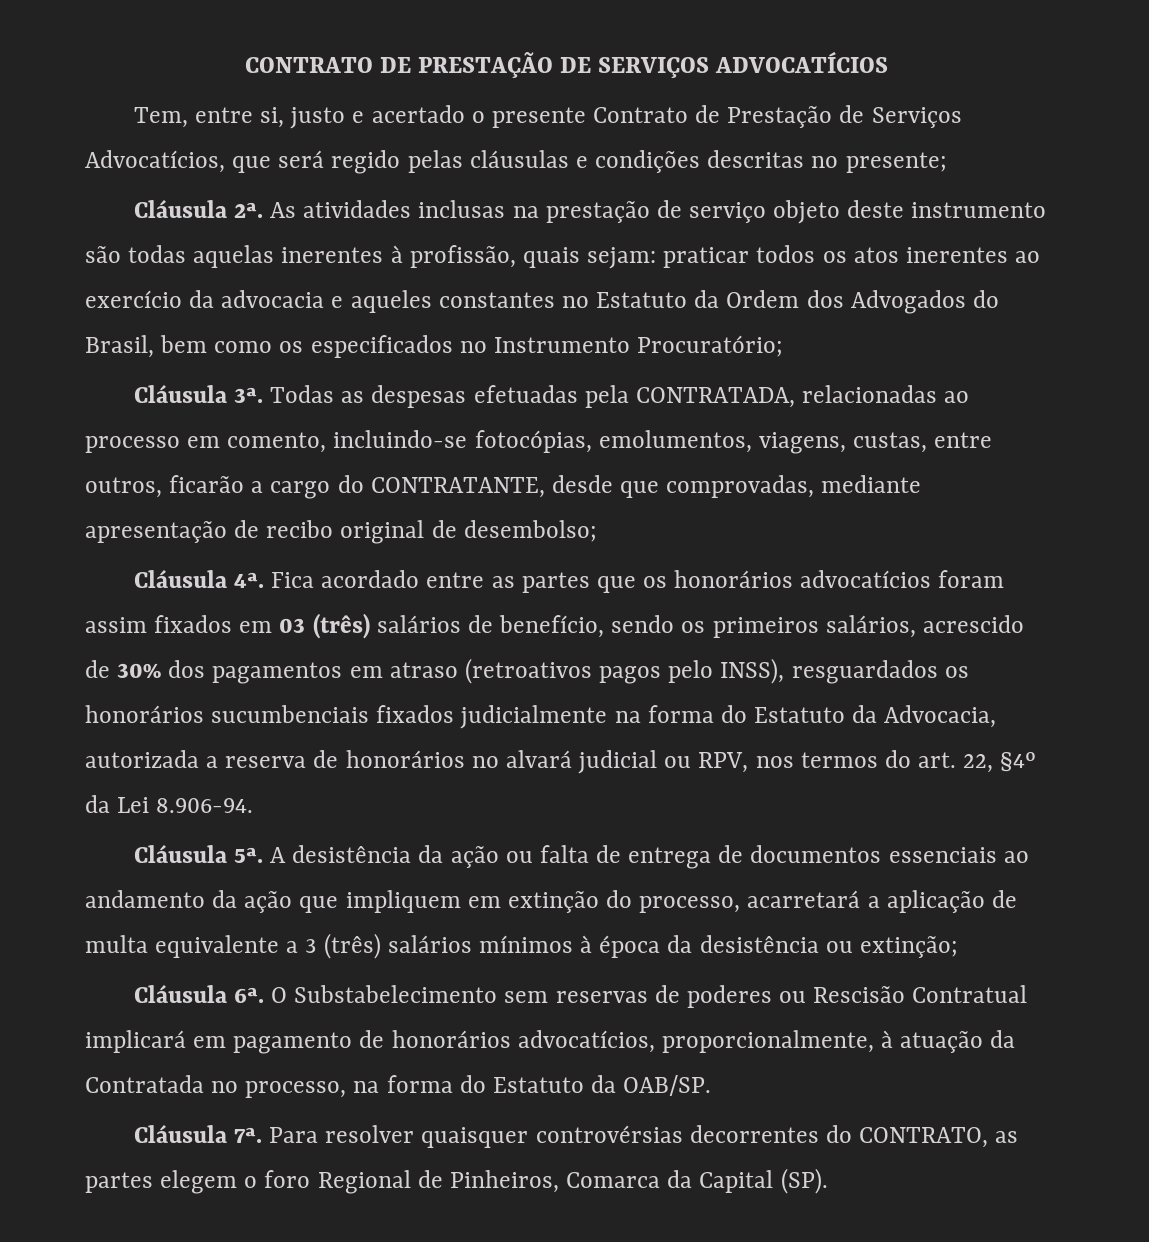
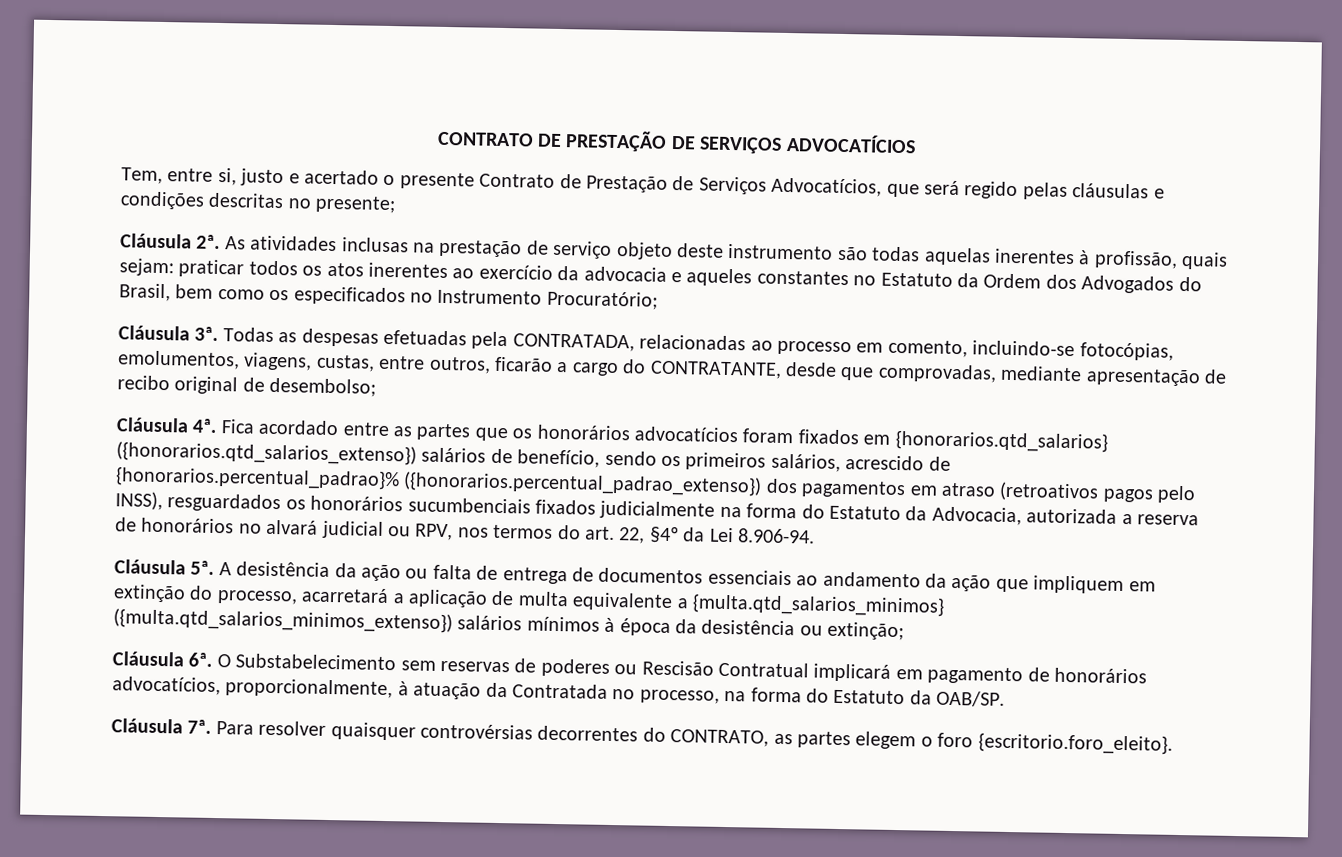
[85,617,147,633] assim -> (795, 436) none
[279,613,370,639] 03 (três) -> [894,429,1108,453] [116,441,417,466] {honorarios.qtd_salarios} ({honorarios.qtd_salarios_extenso})
[117,663,162,678] 30% -> [115,466,763,497] {honorarios.percentual_padrao}% ({honorarios.percentual_padrao_extenso})
[305,933,381,959] 3 (três) -> [691,593,945,617] [113,608,453,634] {multa.qtd_salarios_minimos} ({multa.qtd_salarios_minimos_extenso})
[317,1168,828,1194] Regional de Pinheiros, Comarca da Capital (SP). -> [977,732,1173,755] {escritorio.foro_eleito}.

